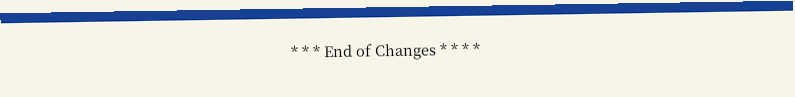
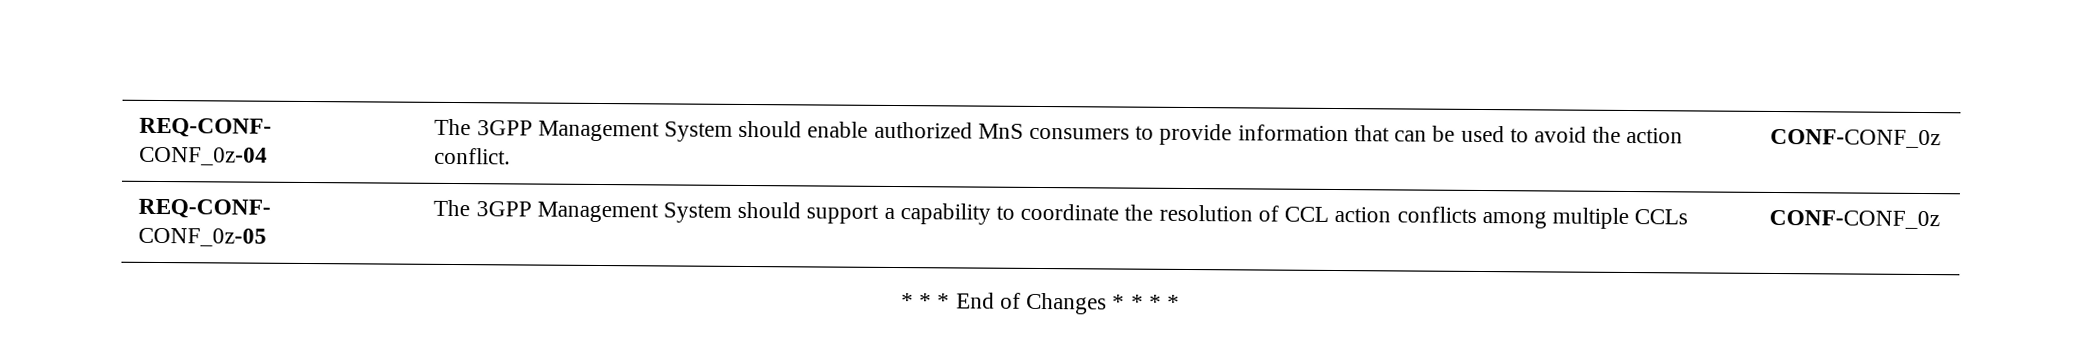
(289, 51) none -> [139,117,273,138] [139,146,269,166] [434,118,1684,146] [434,147,512,165] [1770,128,1942,149] [138,198,272,219] [138,227,268,247] [433,199,1689,230] [1769,209,1941,230] REQ-CONF- CONF_0z-04 | The 3GPP Management System should enable authorized MnS consumers to provide information that can be used to avoid the action conflict. | CONF-CONF_0z // REQ-CONF- CONF_0z-05 | The 3GPP Management System should support a capability to coordinate the resolution of CCL action conflicts among multiple CCLs | CONF-CONF_0z //

